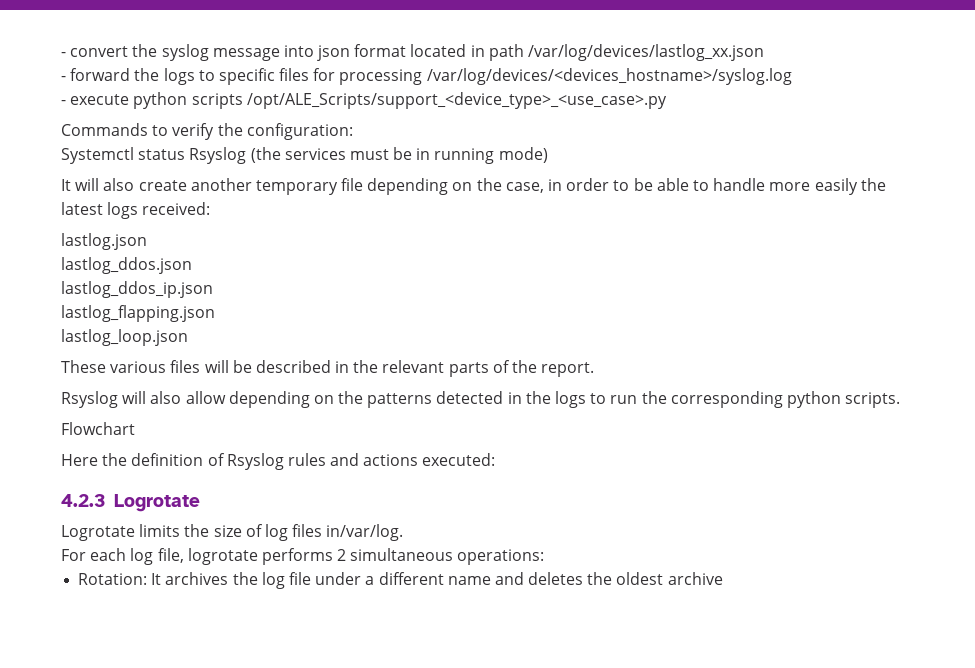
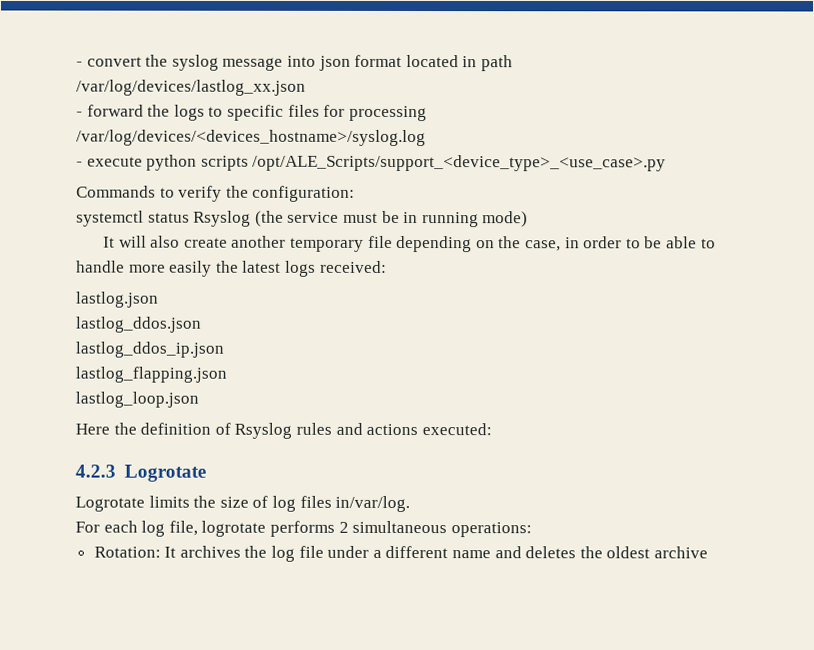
[61,147,134,164] Systemctl -> [76,210,144,227] systemctl
[284,148,346,160] services -> [287,211,340,223] service
[61,360,595,377] [61,391,901,408] [61,422,135,435] // These various files will be described in the relevant parts of the report. // Rsyslog will also allow depending on the patterns detected in the logs to run the corresponding python scripts. // Flowchart -> (199, 399) none

